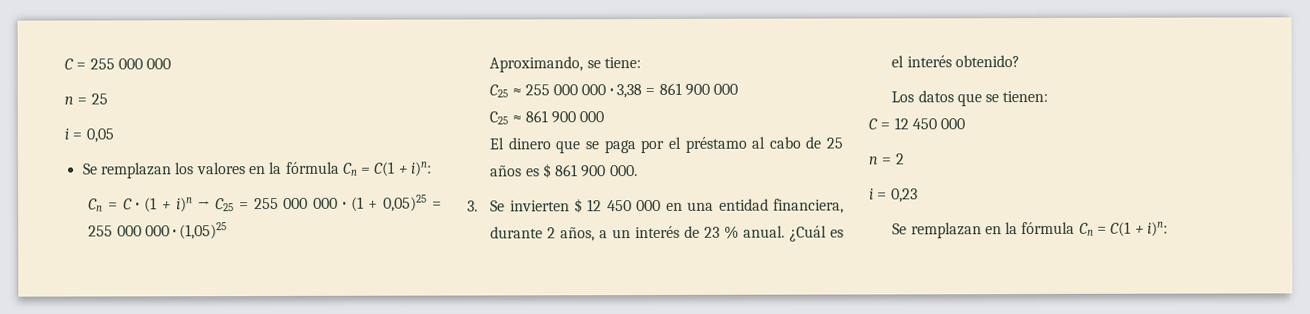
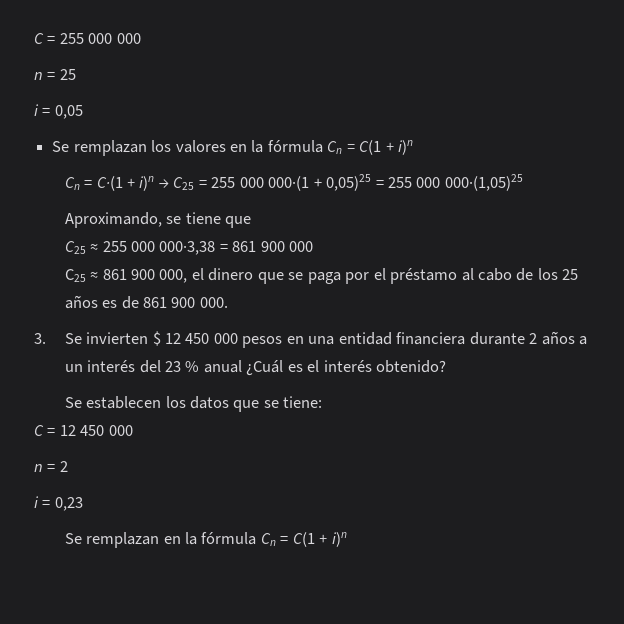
[411,161,433,177] [88,197,158,213] i)n: // Cn = C · (1 -> [398,140,414,155] [64,176,123,191] i)n // Cn = C·(1
[313,196,364,212] 000 · (1 -> [268,176,310,191] 000·(1
[144,222,228,240] 000 · (1,05)25 -> [444,174,523,191] 000·(1,05)25
[603,57,641,69] tiene: -> [185,212,252,228] tiene que
[581,84,643,99] 000 · 3,38 -> [159,241,216,255] 000·3,38
[579,111,605,123] [489,137,505,150] 000 // El -> [159,268,204,283] 000, el
(822, 142) none -> [537,268,558,280] los
[542,163,552,179] $ -> [121,296,139,309] de
(662, 205) none -> [242,336,283,348] pesos
[773,198,844,214] financiera, -> [396,332,466,345] financiera
[560,227,596,242] años, -> [541,331,575,345] años
[684,225,701,238] de -> [139,360,161,373] del
[743,225,786,238] anual. -> [203,360,242,373] anual
[891,91,915,103] Los -> [64,396,186,409] Se establecen los
[1002,90,1049,103] tienen: -> [283,396,323,408] tiene:
[1147,221,1169,237] i)n: -> [331,532,347,547] i)n

